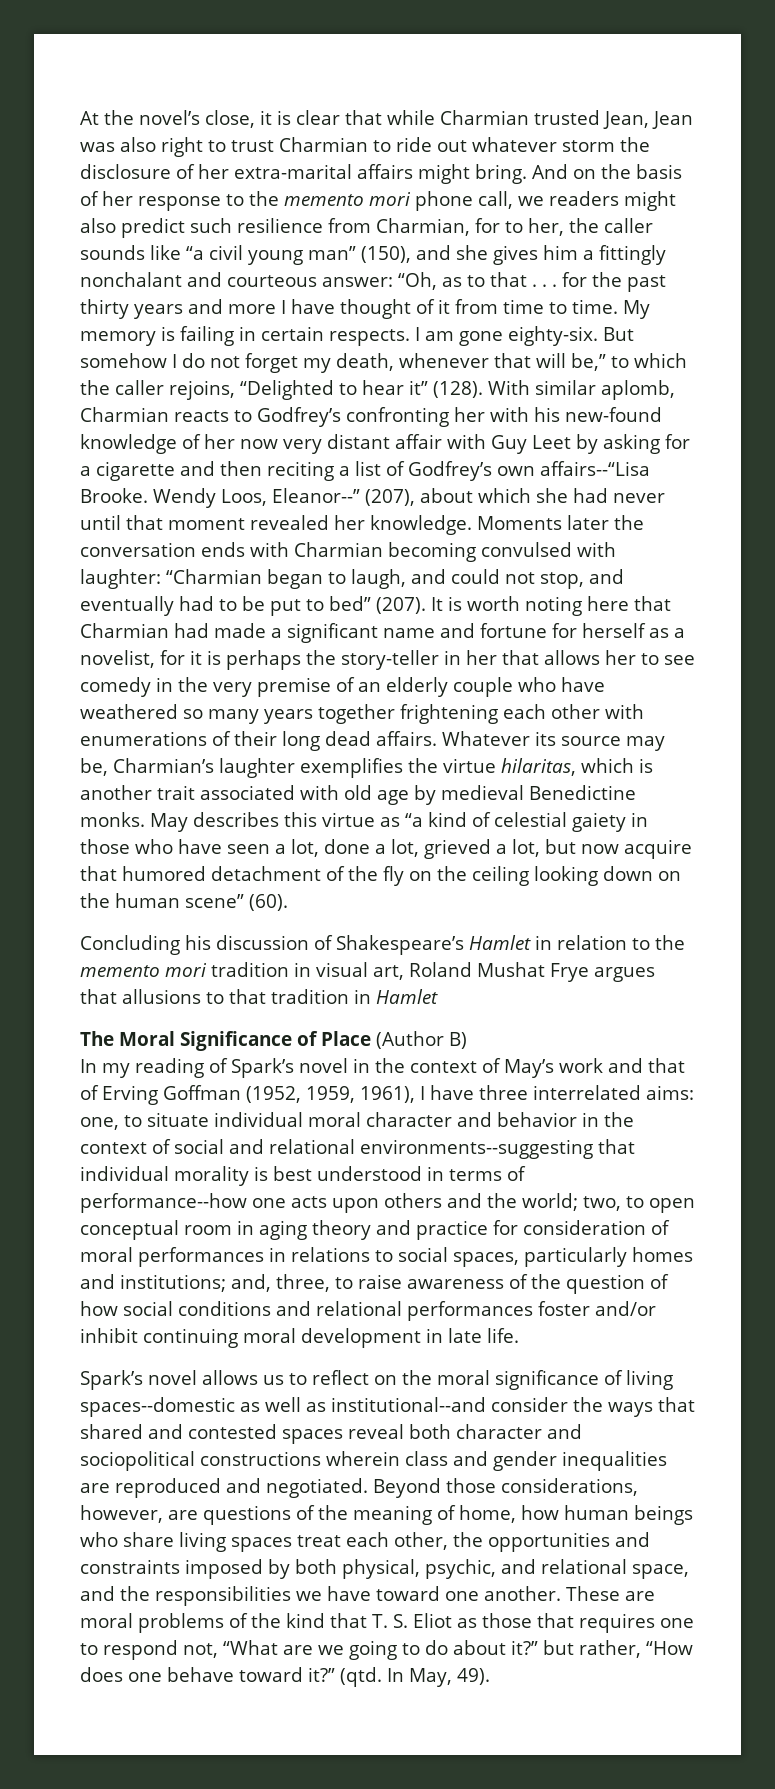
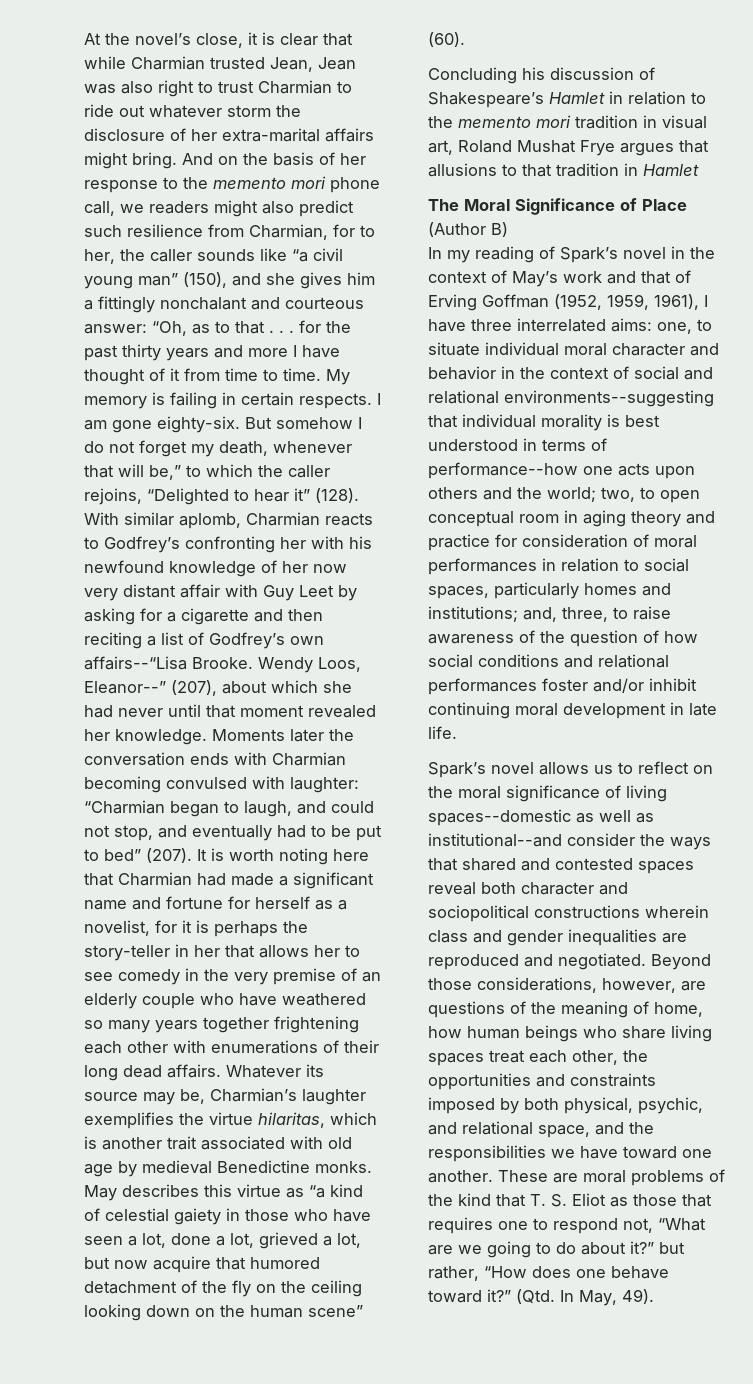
[565,407,663,422] new-found -> [84,560,164,573] newfound
[291,1247,370,1262] relations -> [561,558,619,572] relation
[340,1667,382,1687] (qtd. -> [516,1289,555,1304] (Qtd.

